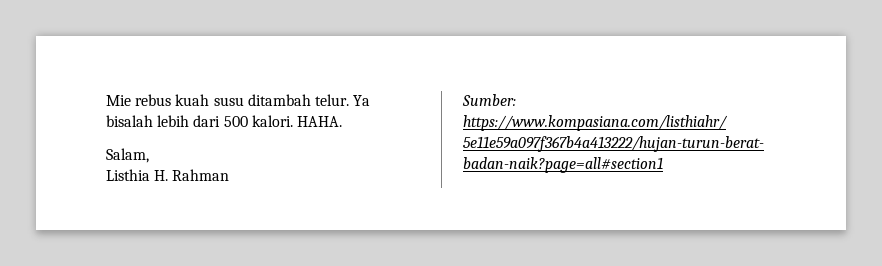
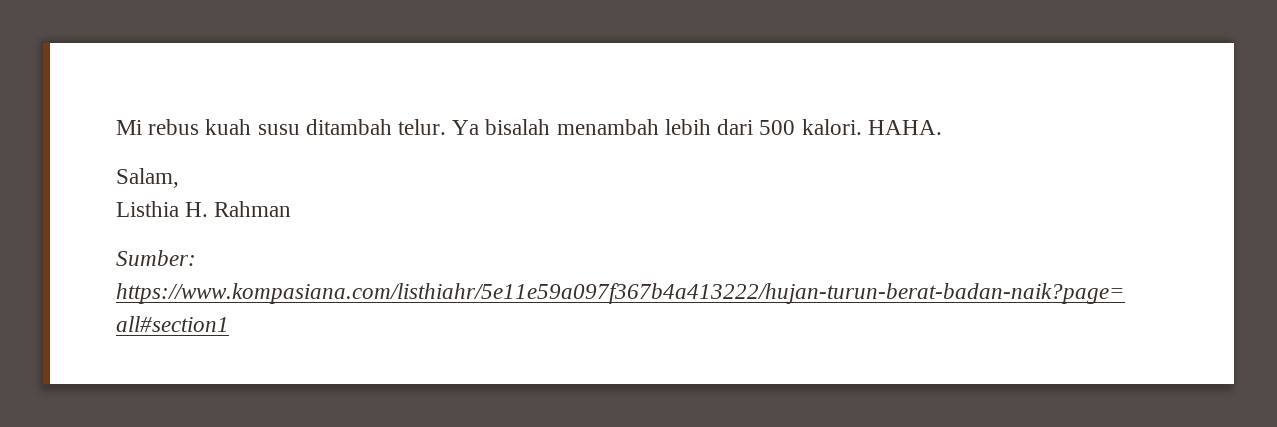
[106,95,131,106] Mie -> [116,120,142,135] Mi
(153, 121) none -> [556,119,659,135] menambah

